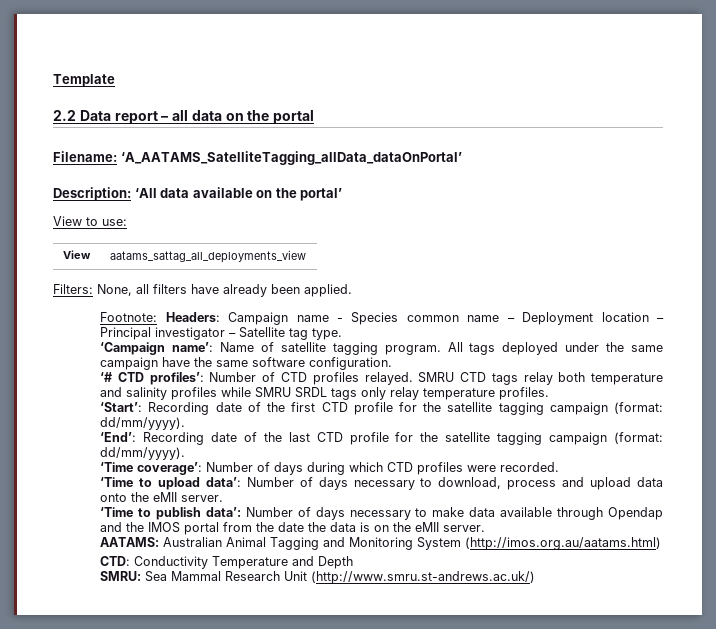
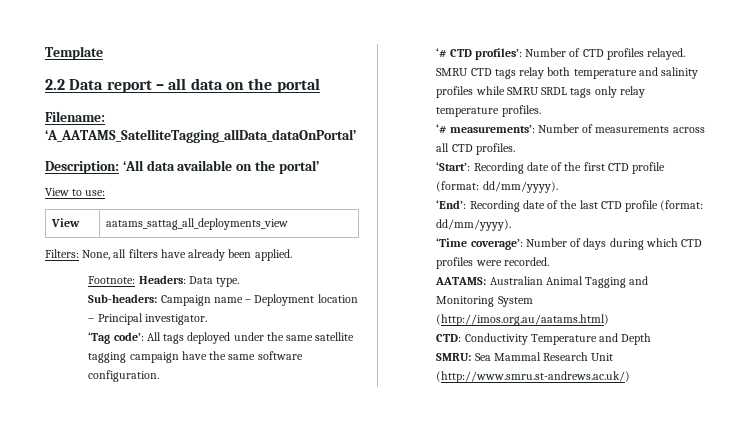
[228,312,664,325] [100,327,343,340] [100,342,441,355] Campaign name - Species common name – Deployment location – Principal investigator – Satellite tag type. // ‘Campaign name’: Name of satellite tagging program. -> [188,276,240,287] [88,294,358,306] [88,313,207,325] [88,332,144,344] Data type. // Sub-headers: Campaign name – Deployment location – Principal investigator. // ‘Tag code’:
(663, 348) none -> [315,332,355,341] [88,352,127,363] satellite tagging
(550, 393) none -> [436,124,705,133] [436,143,515,155] // ‘# measurements’: Number of measurements across all CTD profiles.
[398,402,608,415] for the satellite tagging campaign -> (666, 168) none
[395,432,608,445] for the satellite tagging campaign -> (659, 206) none
[100,477,663,490] [100,492,224,502] [100,507,663,520] [100,522,486,535] // ‘Time to upload data’: Number of days necessary to download, process and upload data onto the eMII server. // ‘Time to publish data’: Number of days necessary to make data available through Opendap and the IMOS portal from the date the data is on the eMII server. -> (549, 261) none

